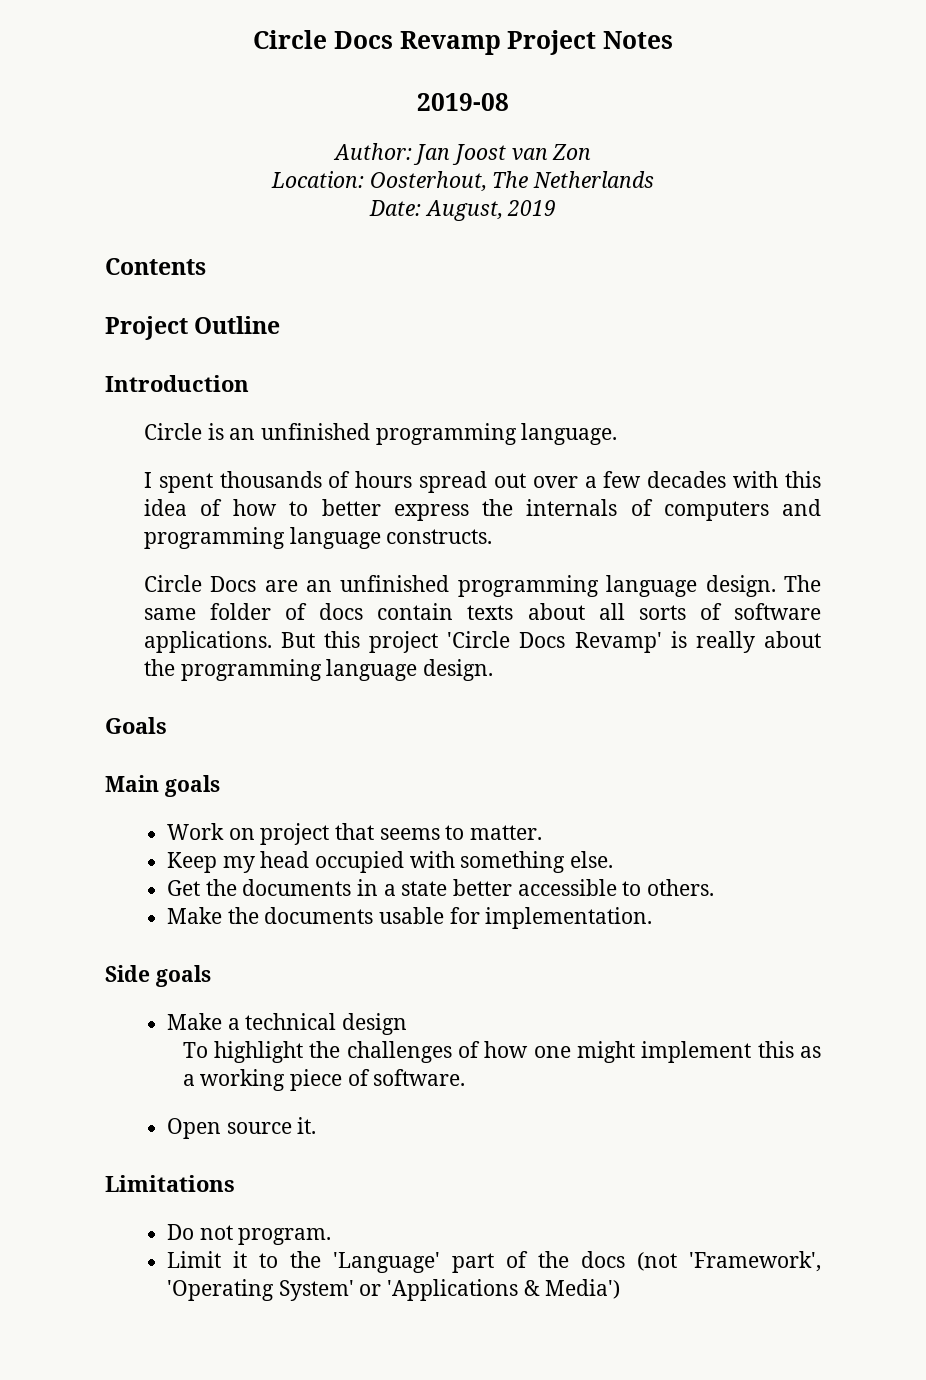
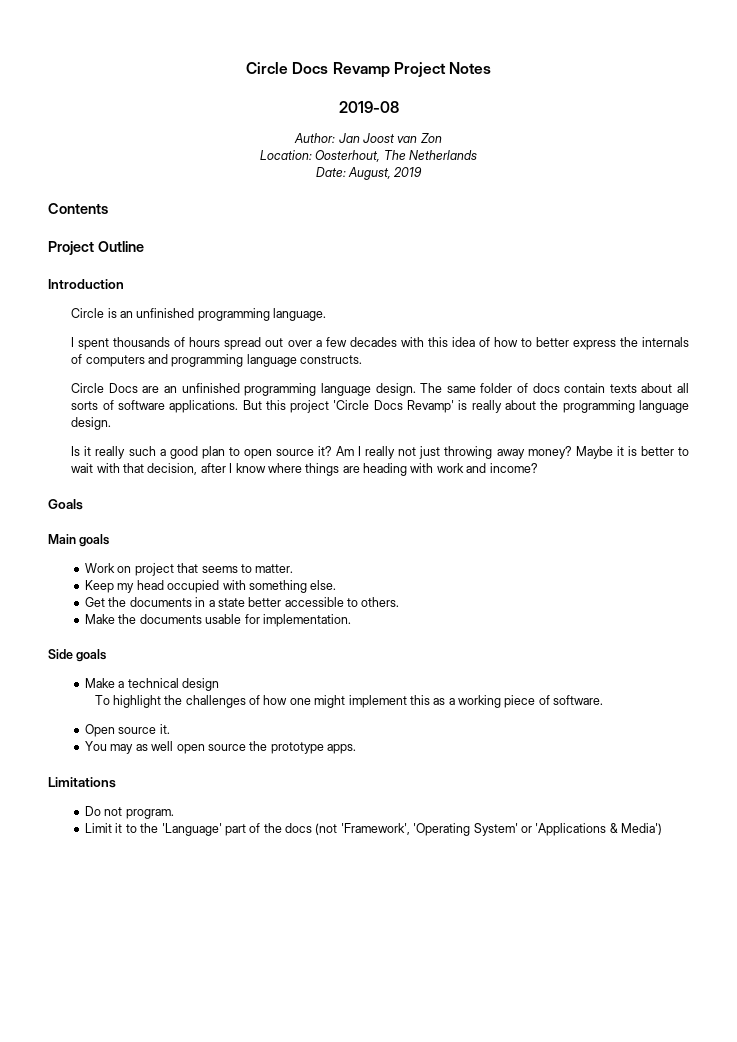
(493, 670) none -> [71,446,689,459] [71,463,538,476] // Is it really such a good plan to open source it? Am I really not just throwing away money? Maybe it is better to wait with that decision, after I know where things are heading with work and income?
(317, 1125) none -> [85,741,357,754] // You may as well open source the prototype apps.

